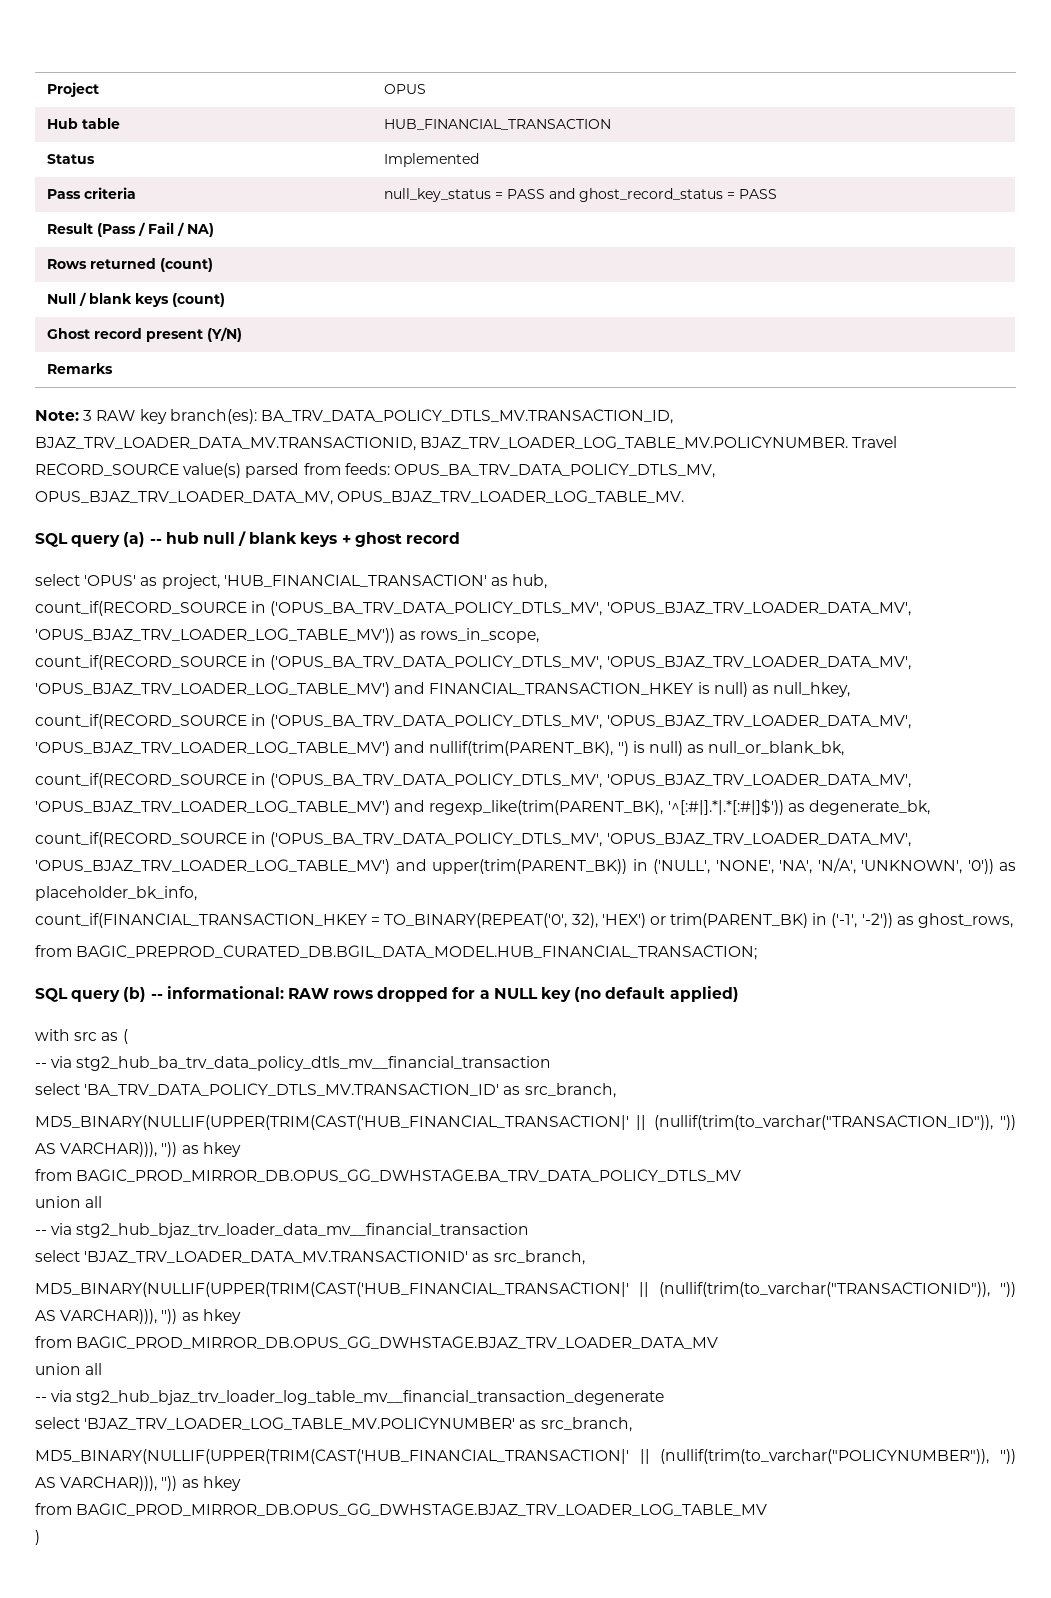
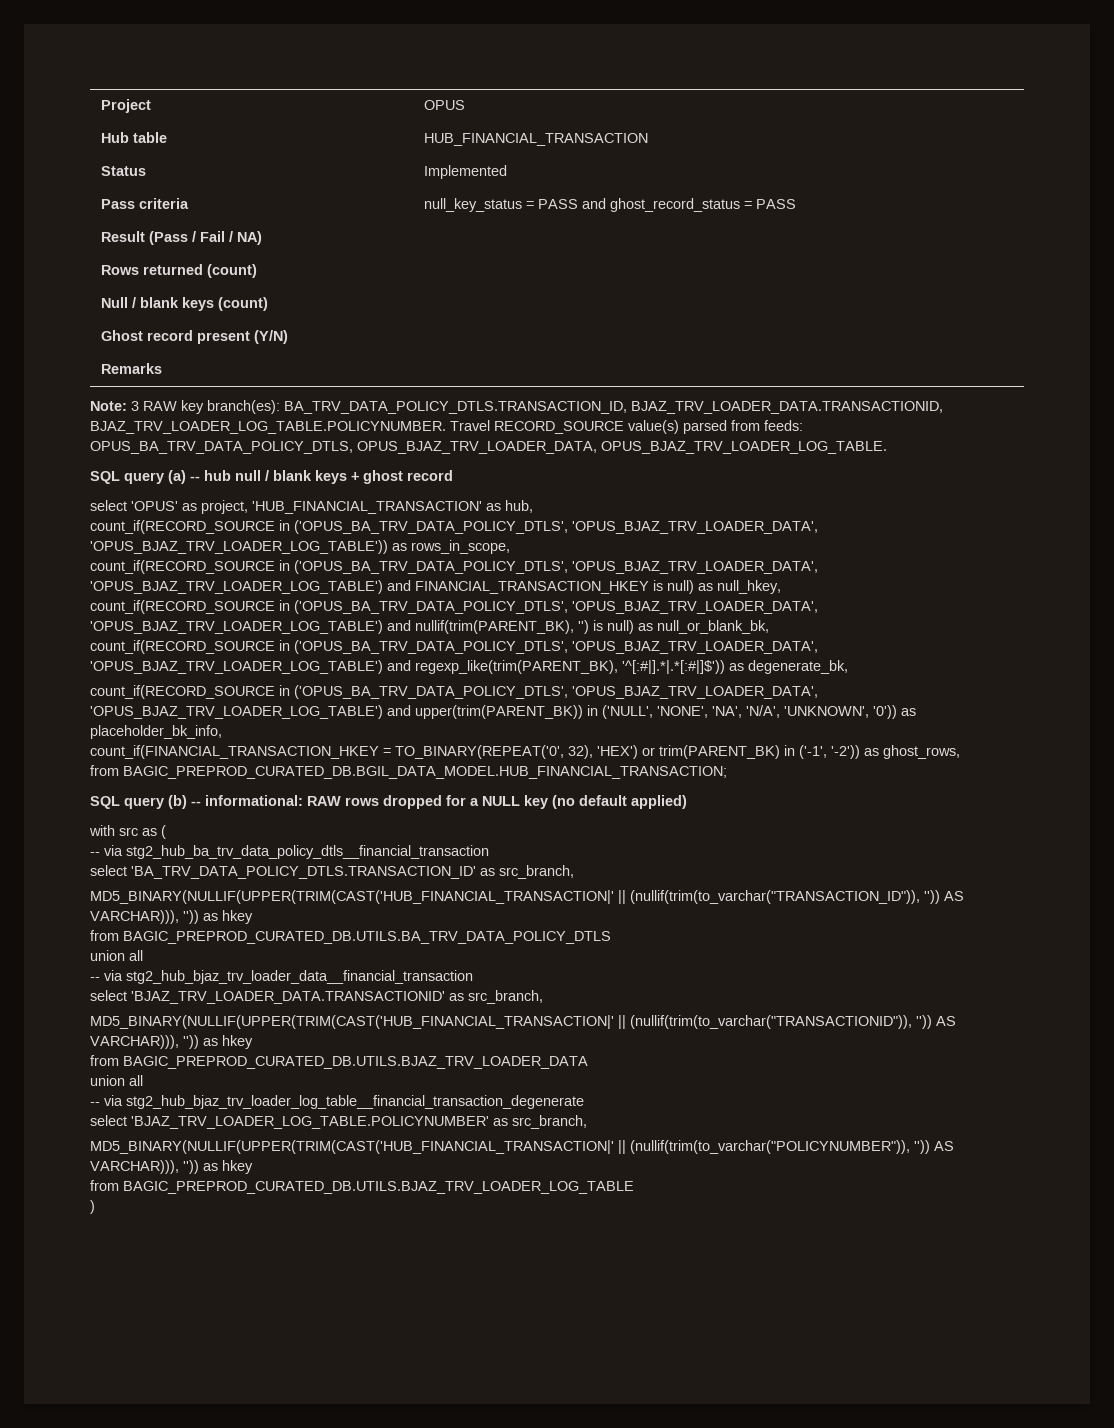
[260,409,673,424] [35,436,849,451] BA_TRV_DATA_POLICY_DTLS_MV.TRANSACTION_ID, BJAZ_TRV_LOADER_DATA_MV.TRANSACTIONID, BJAZ_TRV_LOADER_LOG_TABLE_MV.POLICYNUMBER. -> [284,401,943,414] [90,421,446,434] BA_TRV_DATA_POLICY_DTLS.TRANSACTION_ID, BJAZ_TRV_LOADER_DATA.TRANSACTIONID, BJAZ_TRV_LOADER_LOG_TABLE.POLICYNUMBER.
[393,463,715,478] [35,490,685,505] OPUS_BA_TRV_DATA_POLICY_DTLS_MV, OPUS_BJAZ_TRV_LOADER_DATA_MV, OPUS_BJAZ_TRV_LOADER_LOG_TABLE_MV. -> [90,441,887,454] OPUS_BA_TRV_DATA_POLICY_DTLS, OPUS_BJAZ_TRV_LOADER_DATA, OPUS_BJAZ_TRV_LOADER_LOG_TABLE.
[270,601,911,616] [35,628,395,643] ('OPUS_BA_TRV_DATA_POLICY_DTLS_MV', 'OPUS_BJAZ_TRV_LOADER_DATA_MV', 'OPUS_BJAZ_TRV_LOADER_LOG_TABLE_MV')) -> [294,520,818,534] [90,540,388,554] ('OPUS_BA_TRV_DATA_POLICY_DTLS', 'OPUS_BJAZ_TRV_LOADER_DATA', 'OPUS_BJAZ_TRV_LOADER_LOG_TABLE'))
[270,655,911,670] [35,682,390,697] ('OPUS_BA_TRV_DATA_POLICY_DTLS_MV', 'OPUS_BJAZ_TRV_LOADER_DATA_MV', 'OPUS_BJAZ_TRV_LOADER_LOG_TABLE_MV') -> [294,560,818,574] [90,580,383,594] ('OPUS_BA_TRV_DATA_POLICY_DTLS', 'OPUS_BJAZ_TRV_LOADER_DATA', 'OPUS_BJAZ_TRV_LOADER_LOG_TABLE')
[270,714,911,729] [35,741,390,756] ('OPUS_BA_TRV_DATA_POLICY_DTLS_MV', 'OPUS_BJAZ_TRV_LOADER_DATA_MV', 'OPUS_BJAZ_TRV_LOADER_LOG_TABLE_MV') -> [294,600,818,614] [90,620,383,634] ('OPUS_BA_TRV_DATA_POLICY_DTLS', 'OPUS_BJAZ_TRV_LOADER_DATA', 'OPUS_BJAZ_TRV_LOADER_LOG_TABLE')
[270,773,911,788] [35,800,390,815] ('OPUS_BA_TRV_DATA_POLICY_DTLS_MV', 'OPUS_BJAZ_TRV_LOADER_DATA_MV', 'OPUS_BJAZ_TRV_LOADER_LOG_TABLE_MV') -> [294,640,818,654] [90,660,383,674] ('OPUS_BA_TRV_DATA_POLICY_DTLS', 'OPUS_BJAZ_TRV_LOADER_DATA', 'OPUS_BJAZ_TRV_LOADER_LOG_TABLE')
[270,832,911,847] [35,859,390,874] ('OPUS_BA_TRV_DATA_POLICY_DTLS_MV', 'OPUS_BJAZ_TRV_LOADER_DATA_MV', 'OPUS_BJAZ_TRV_LOADER_LOG_TABLE_MV') -> [294,685,818,699] [90,705,383,719] ('OPUS_BA_TRV_DATA_POLICY_DTLS', 'OPUS_BJAZ_TRV_LOADER_DATA', 'OPUS_BJAZ_TRV_LOADER_LOG_TABLE')
[76,1056,552,1071] [35,1083,500,1096] stg2_hub_ba_trv_data_policy_dtls_mv__financial_transaction // select 'BA_TRV_DATA_POLICY_DTLS_MV.TRANSACTION_ID' -> [126,845,489,859] [90,865,476,879] stg2_hub_ba_trv_data_policy_dtls__financial_transaction // select 'BA_TRV_DATA_POLICY_DTLS.TRANSACTION_ID'
[76,1169,742,1182] [35,1196,103,1208] [35,1223,530,1238] [35,1250,469,1263] BAGIC_PROD_MIRROR_DB.OPUS_GG_DWHSTAGE.BA_TRV_DATA_POLICY_DTLS_MV // union all // -- via stg2_hub_bjaz_trv_loader_data_mv__financial_transaction // select 'BJAZ_TRV_LOADER_DATA_MV.TRANSACTIONID' -> [123,931,611,944] [90,950,143,961] [90,970,473,984] [90,990,445,1004] BAGIC_PREPROD_CURATED_DB.UTILS.BA_TRV_DATA_POLICY_DTLS // union all // -- via stg2_hub_bjaz_trv_loader_data__financial_transaction // select 'BJAZ_TRV_LOADER_DATA.TRANSACTIONID'
[76,1336,719,1349] [35,1363,103,1375] [35,1390,665,1405] [35,1417,516,1430] BAGIC_PROD_MIRROR_DB.OPUS_GG_DWHSTAGE.BJAZ_TRV_LOADER_DATA_MV // union all // -- via stg2_hub_bjaz_trv_loader_log_table_mv__financial_transaction_degenerate // select 'BJAZ_TRV_LOADER_LOG_TABLE_MV.POLICYNUMBER' -> [123,1056,588,1069] [90,1075,143,1086] [90,1095,584,1109] [90,1115,489,1129] BAGIC_PREPROD_CURATED_DB.UTILS.BJAZ_TRV_LOADER_DATA // union all // -- via stg2_hub_bjaz_trv_loader_log_table__financial_transaction_degenerate // select 'BJAZ_TRV_LOADER_LOG_TABLE.POLICYNUMBER'
[76,1503,768,1516] BAGIC_PROD_MIRROR_DB.OPUS_GG_DWHSTAGE.BJAZ_TRV_LOADER_LOG_TABLE_MV -> [123,1181,634,1194] BAGIC_PREPROD_CURATED_DB.UTILS.BJAZ_TRV_LOADER_LOG_TABLE

